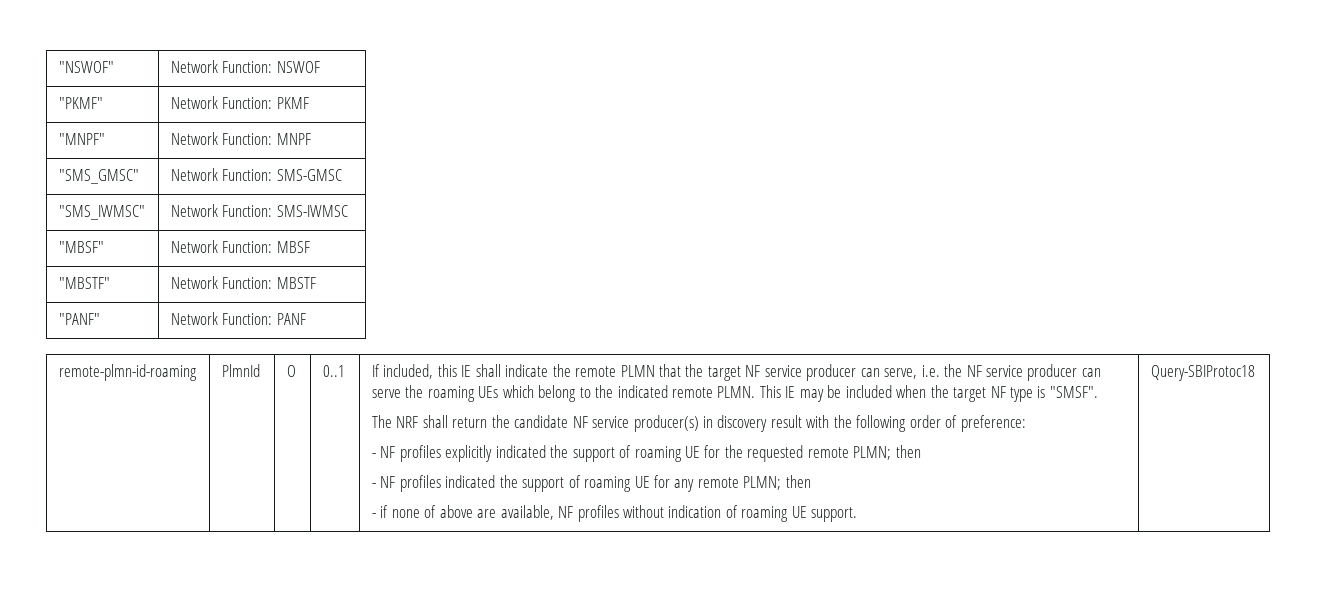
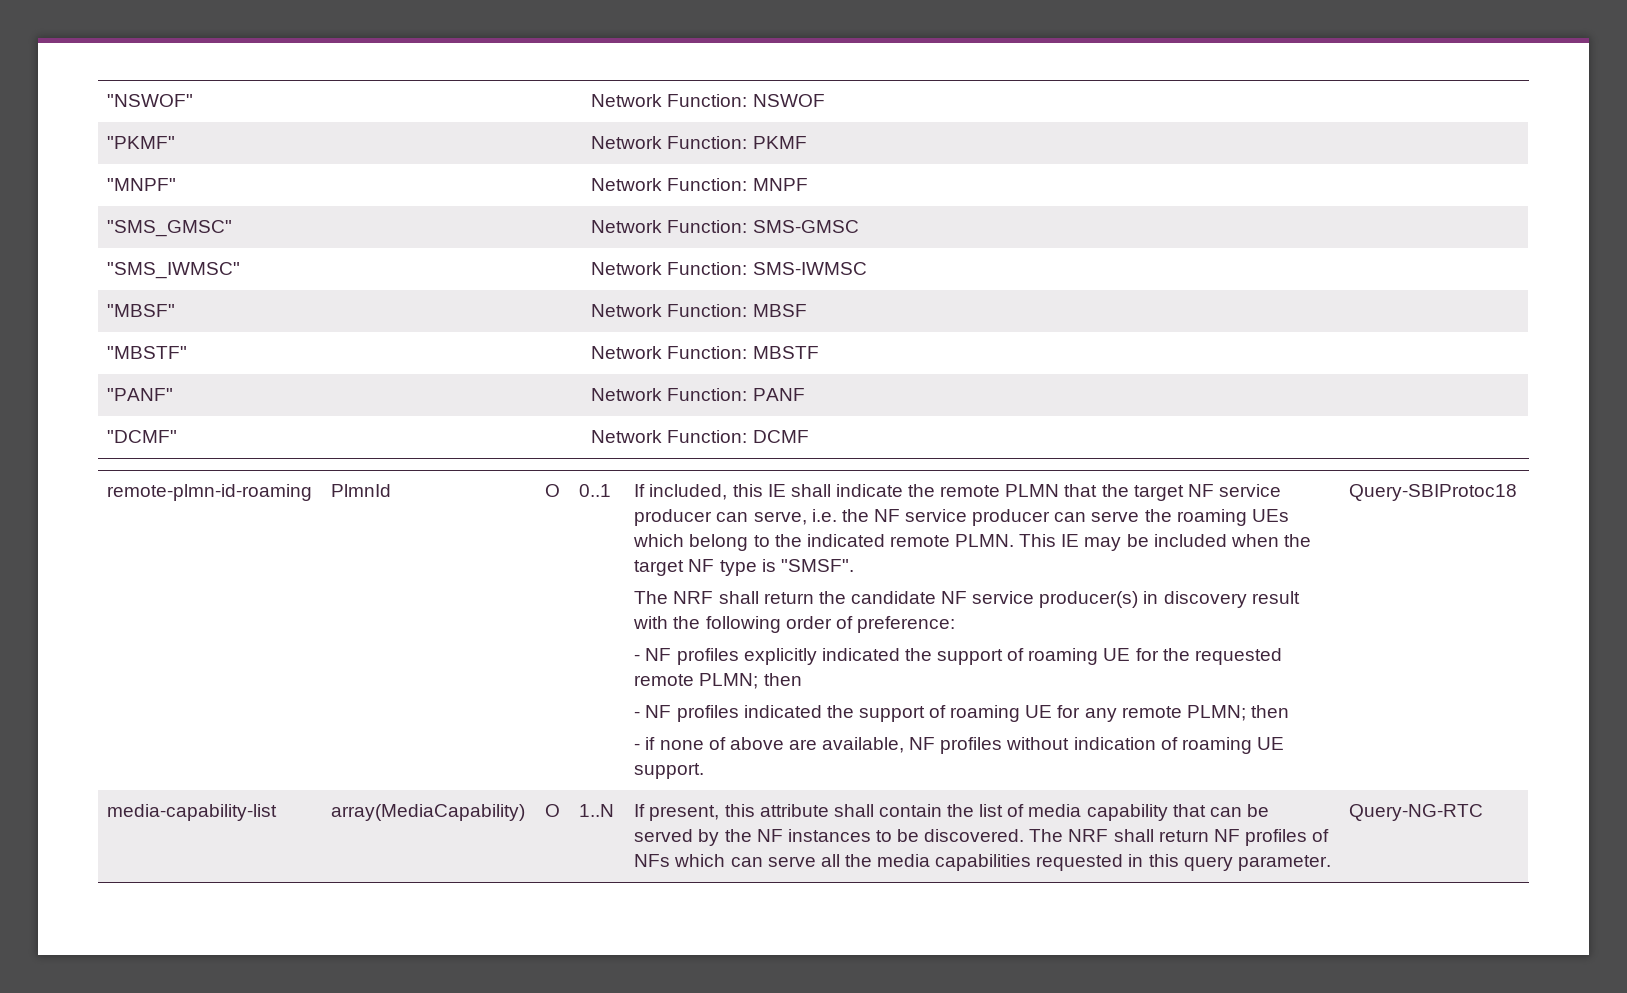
(306, 319) none -> [107,430,178,443] [591,430,809,443] // "DCMF" | Network Function: DCMF
(1255, 373) none -> [107,804,278,821] [331,804,526,821] [545,804,561,817] [579,804,615,817] [634,804,1269,821] [634,829,1330,846] [634,854,1331,871] [1349,804,1484,821] // media-capability-list | array(MediaCapability) | O | 1..N | If present, this attribute shall contain the list of media capability that can be served by the NF instances to be discovered. The NRF shall return NF profiles of NFs which can serve all the media capabilities requested in this query parameter. | Query-NG-RTC

